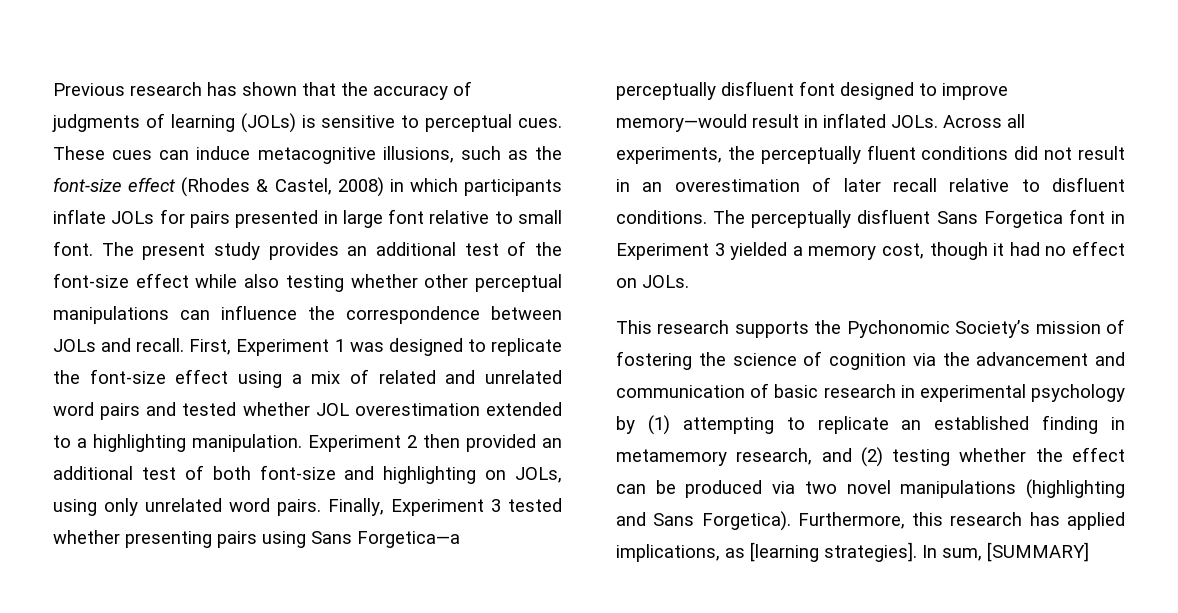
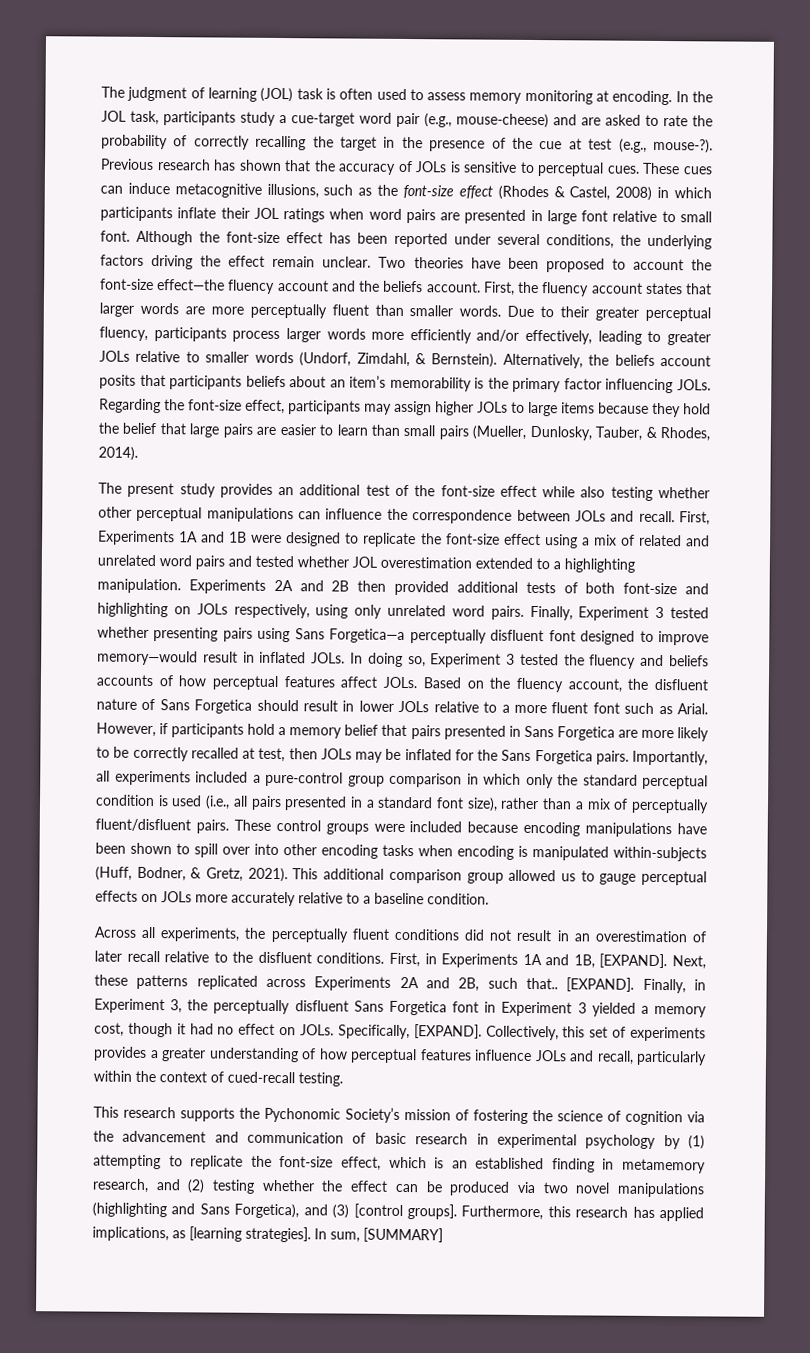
(53, 89) none -> [101,86,713,106] [101,110,713,129] [101,134,713,154] The judgment of learning (JOL) task is often used to assess memory monitoring at encoding. In the JOL task, participants study a cue-target word pair (e.g., mouse-cheese) and are asked to rate the probability of correctly recalling the target in the presence of the cue at test (e.g., mouse-?).
[52,113,296,133] judgments of learning (JOLs) -> [415,161,448,173] JOLs
[111,209,230,228] JOLs for pairs -> [220,207,461,224] their JOL ratings when word pairs are
(93, 248) none -> [136,230,712,250] [100,254,713,273] [100,278,712,297] [99,302,711,322] [99,326,711,346] [99,350,711,369] [99,374,712,394] [99,398,711,418] [98,422,710,442] [98,446,138,461] Although the font-size effect has been reported under several conditions, the underlying factors driving the effect remain unclear. Two theories have been proposed to account the font-size effect—the fluency account and the beliefs account. First, the fluency account states that larger words are more perceptually fluent than smaller words. Due to their greater perceptual fluency, participants process larger words more efficiently and/or effectively, leading to greater JOLs relative to smaller words (Undorf, Zimdahl, & Bernstein). Alternatively, the beliefs account posits that participants beliefs about an item’s memorability is the primary factor influencing JOLs. Regarding the font-size effect, participants may assign higher JOLs to large items because they hold the belief that large pairs are easier to learn than small pairs (Mueller, Dunlosky, Tauber, & Rhodes, 2014). //
[236,339,384,356] Experiment 1 was -> [98,530,283,546] Experiments 1A and 1B were
[308,434,562,452] [53,466,176,480] Experiment 2 then provided an additional test -> [188,579,556,596] Experiments 2A and 2B then provided additional tests
[515,467,562,483] JOLs, -> [196,603,310,619] JOLs respectively,
(938, 121) none -> [349,652,709,669] [96,674,708,693] [96,698,709,715] [96,722,710,742] [96,746,708,766] [96,770,708,790] [95,794,709,814] [95,818,707,838] [95,842,707,862] [95,866,707,886] [95,890,489,907] In doing so, Experiment 3 tested the fluency and beliefs accounts of how perceptual features affect JOLs. Based on the fluency account, the disfluent nature of Sans Forgetica should result in lower JOLs relative to a more fluent font such as Arial. However, if participants hold a memory belief that pairs presented in Sans Forgetica are more likely to be correctly recalled at test, then JOLs may be inflated for the Sans Forgetica pairs. Importantly, all experiments included a pure-control group comparison in which only the standard perceptual condition is used (i.e., all pairs presented in a standard font size), rather than a mix of perceptually fluent/disfluent pairs. These control groups were included because encoding manipulations have been shown to spill over into other encoding tasks when encoding is manipulated within-subjects (Huff, Bodner, & Gretz, 2021). This additional comparison group allowed us to gauge perceptual effects on JOLs more accurately relative to a baseline condition. //
(1040, 185) none -> [232,951,254,963] the
[713,210,746,224] The -> [389,952,706,970] [94,974,706,994] [94,998,209,1014] First, in Experiments 1A and 1B, [EXPAND]. Next, these patterns replicated across Experiments 2A and 2B, such that.. [EXPAND]. Finally, in Experiment 3, the
(689, 281) none -> [337,1024,706,1042] [93,1046,707,1066] [93,1070,343,1087] Specifically, [EXPAND]. Collectively, this set of experiments provides a greater understanding of how perceptual features influence JOLs and recall, particularly within the context of cued-recall testing.
(889, 425) none -> [250,1155,445,1171] the font-size effect, which is
[701,511,791,531] Forgetica). -> [234,1203,457,1220] Forgetica), and (3) [control groups].

